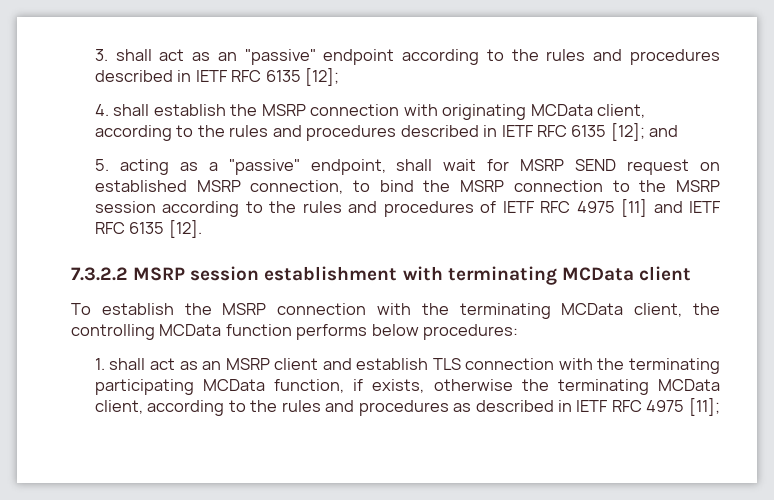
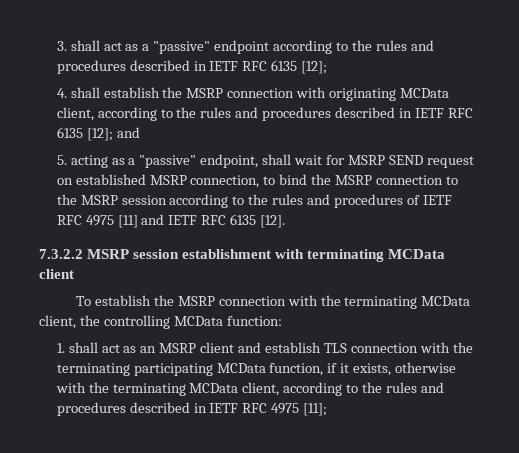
[217,52,237,61] an -> [142,44,150,51] a
[225,324,519,340] function performs below procedures: -> [226,316,282,326] function:
(364, 385) none -> [340,363,350,373] it
(513, 385) none -> [55,382,86,393] with
[453,403,472,412] as -> (126, 409) none

